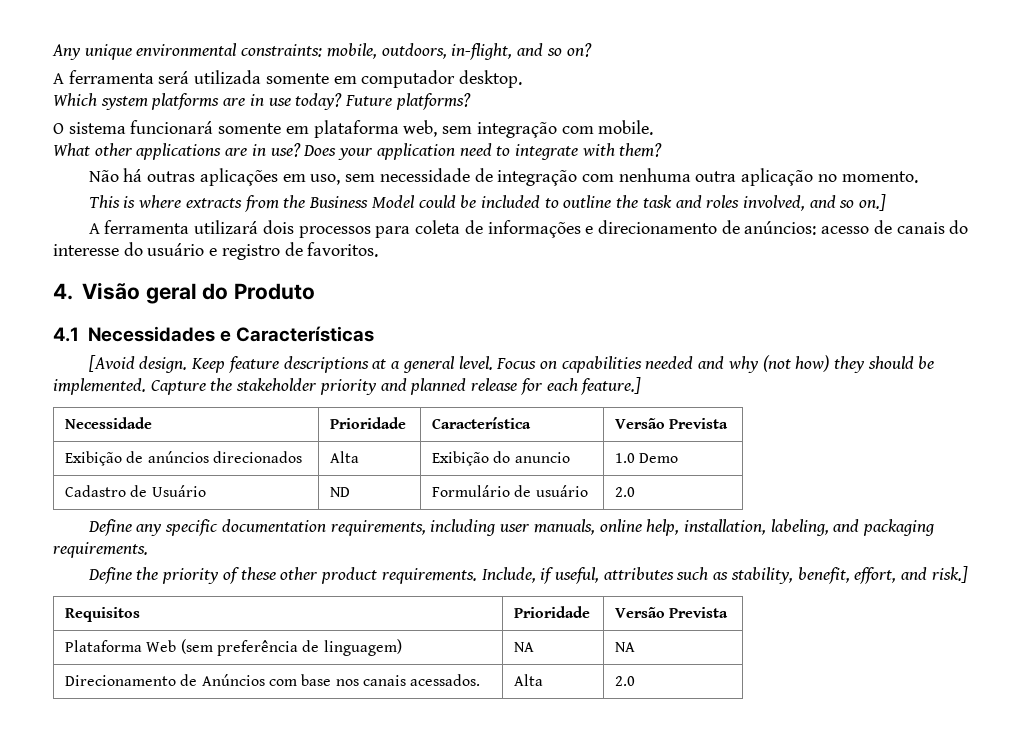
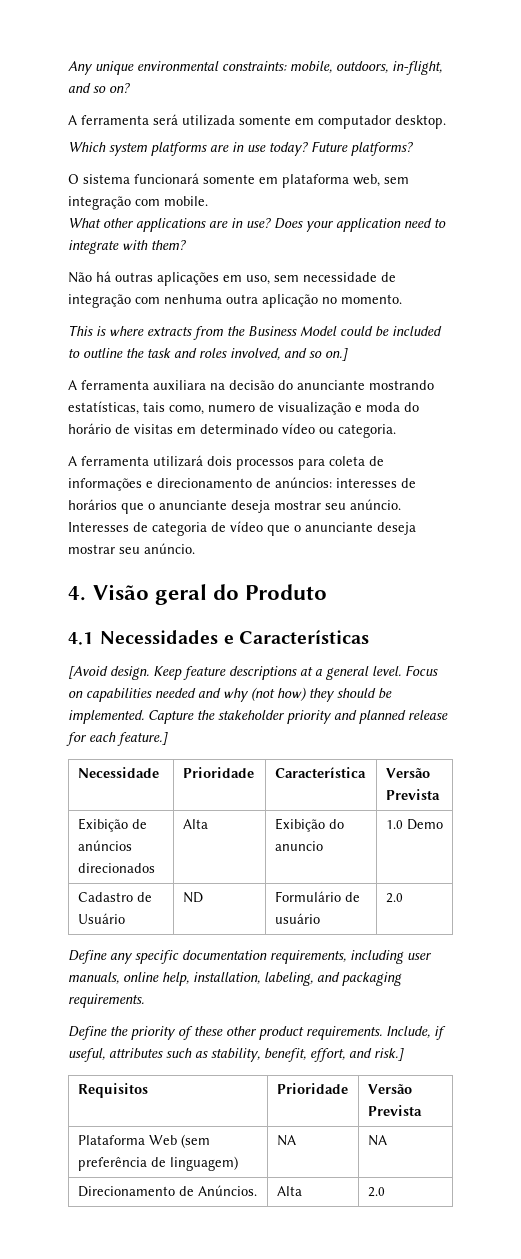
(887, 202) none -> [68,380,434,390] [68,401,419,415] [68,423,396,438] // A ferramenta auxiliara na decisão do anunciante mostrando estatísticas, tais como, numero de visualização e moda do horário de visitas em determinado vídeo ou categoria.
[821,220,969,234] [53,242,379,260] acesso de canais do interesse do usuário e registro de favoritos. -> [336,478,416,488] [68,499,401,514] [68,521,416,536] [68,543,195,554] interesses de horários que o anunciante deseja mostrar seu anúncio. Interesses de categoria de vídeo que o anunciante deseja mostrar seu anúncio.
[201,674,481,686] Anúncios com base nos canais acessados. -> [197,1185,257,1196] Anúncios.

